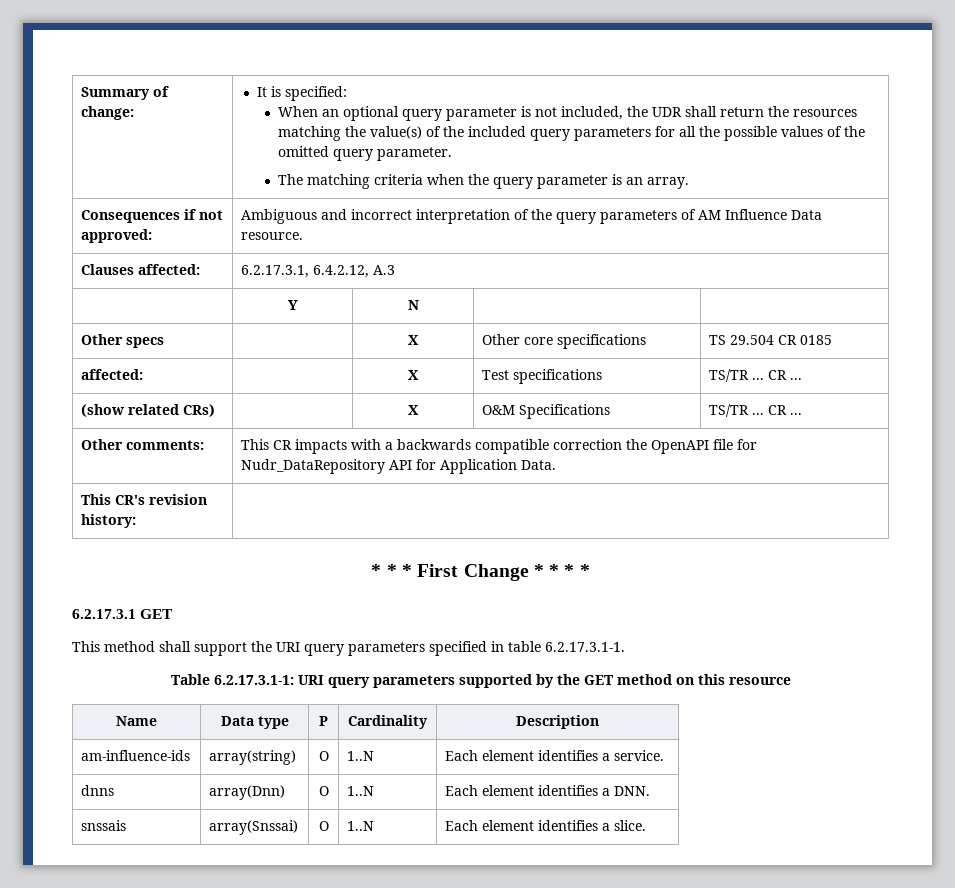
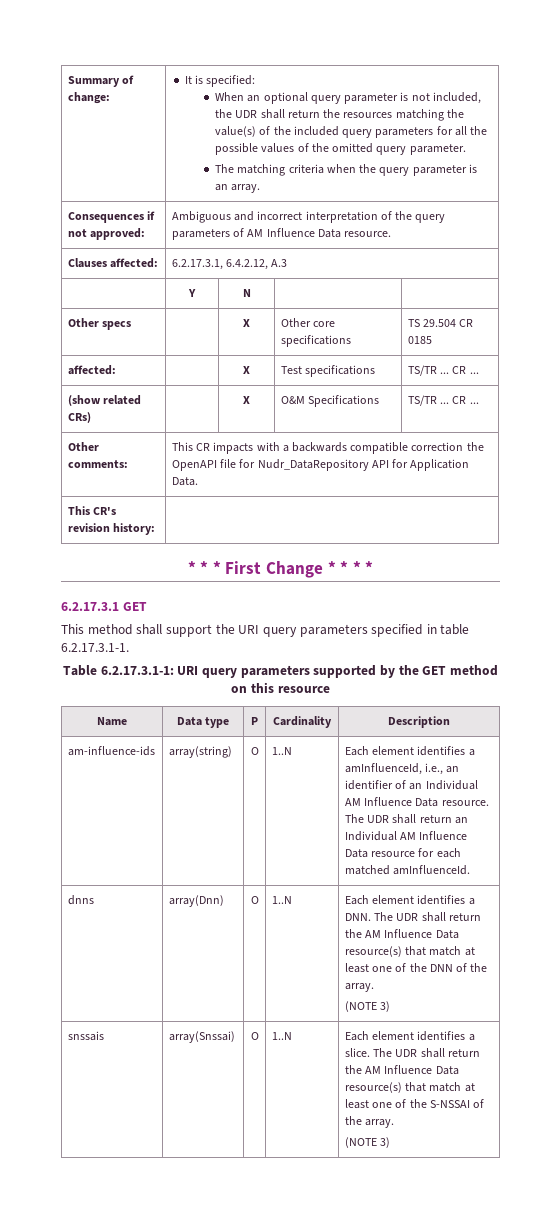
[614,750,665,761] service. -> [344,763,460,775] [344,780,478,790] [344,797,489,807] [344,814,468,824] [344,831,468,841] [344,848,461,858] [344,865,471,875] amInfluenceId, i.e., an identifier of an Individual AM Influence Data resource. The UDR shall return an Individual AM Influence Data resource for each matched amInfluenceId.
(651, 791) none -> [374,912,481,922] [344,929,459,939] [344,946,475,957] [344,963,488,973] [344,983,374,992] [344,1001,391,1012] The UDR shall return the AM Influence Data resource(s) that match at least one of the DNN of the array. // (NOTE 3)
(647, 825) none -> [373,1048,480,1058] [344,1065,459,1075] [344,1082,475,1093] [344,1099,484,1109] [344,1116,395,1128] [344,1137,391,1148] The UDR shall return the AM Influence Data resource(s) that match at least one of the S-NSSAI of the array. // (NOTE 3)

